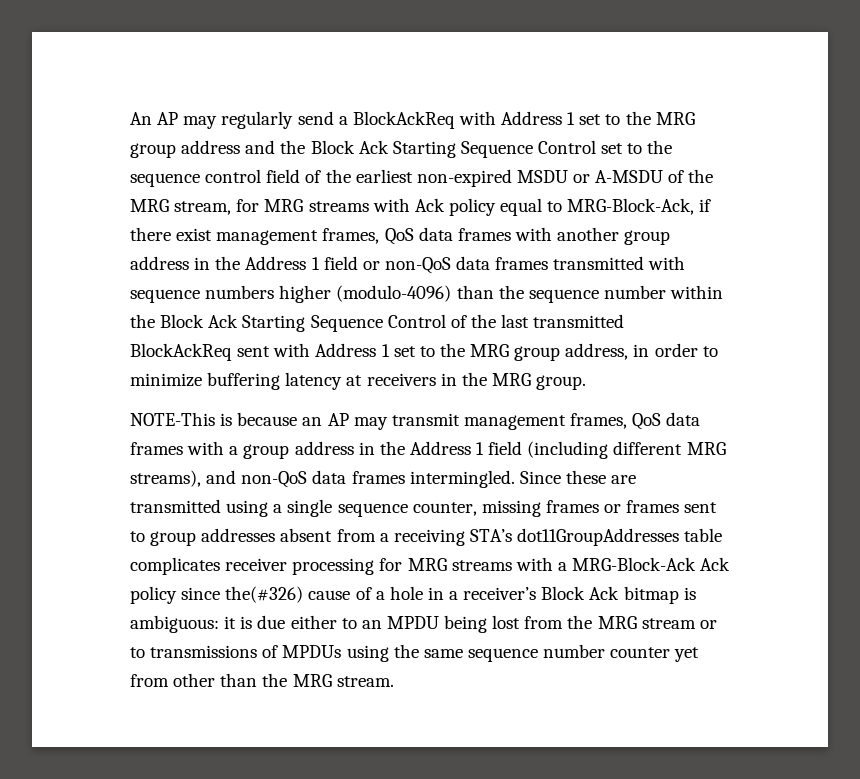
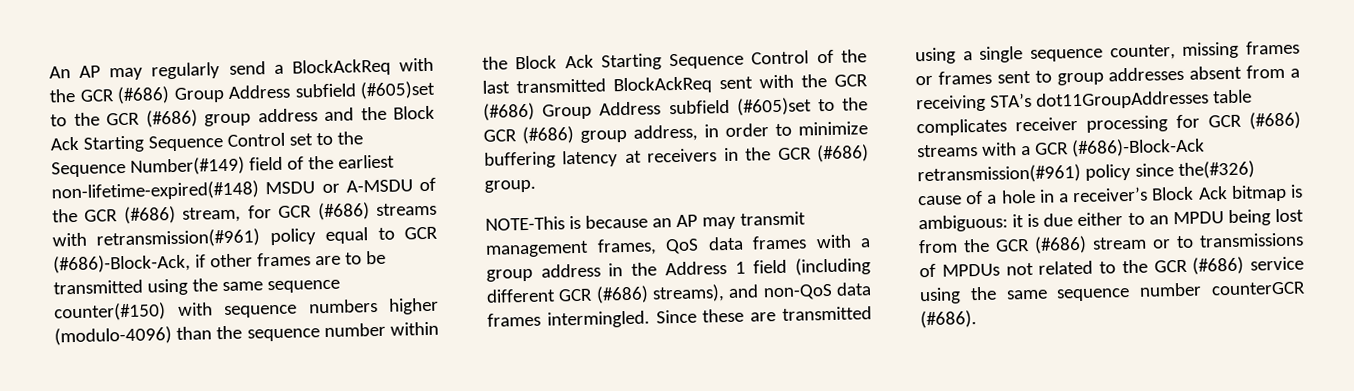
[501,111,695,125] Address 1 set to the MRG -> [49,80,436,105] [50,109,198,128] the GCR (#686) Group Address subfield (#605)set to the GCR (#686)
[130,169,262,187] sequence control -> [51,156,245,178] Sequence Number(#149)
[416,169,512,187] non-expired -> [51,180,259,202] non-lifetime-expired(#148)
[130,198,445,215] MRG stream, for MRG streams with Ack -> [84,202,438,225] [52,228,261,249] GCR (#686) stream, for GCR (#686) streams with retransmission(#961)
[567,198,712,215] [130,227,671,245] [130,256,645,274] MRG-Block-Ack, if there exist management frames, QoS data frames with another group address in the Address 1 field or non-QoS data frames transmitted -> [403,226,438,240] [53,250,386,274] [53,278,340,296] [54,302,166,322] GCR (#686)-Block-Ack, if other frames are to be transmitted using the same sequence counter(#150)
[315,343,510,357] Address 1 set to the MRG -> [801,73,868,88] [483,97,868,121] [483,126,574,145] the GCR (#686) Group Address subfield (#605)set to the GCR (#686)
[491,373,531,386] MRG -> [777,144,870,163] GCR (#686)
[686,442,726,455] MRG -> [558,285,649,304] GCR (#686)
[407,558,447,571] MRG -> [1208,111,1301,130] GCR (#686)
[572,557,731,571] MRG-Block-Ack Ack -> [1034,137,1205,158] [917,163,1081,185] GCR (#686)-Block-Ack retransmission(#961)
[597,616,637,629] MRG -> [995,235,1087,254] GCR (#686)
(342, 651) none -> [1005,256,1304,276] not related to the GCR (#686) service
[610,647,700,662] [130,673,394,687] counter yet from other than the MRG stream. -> [1211,281,1306,296] [920,310,977,329] counterGCR (#686).

